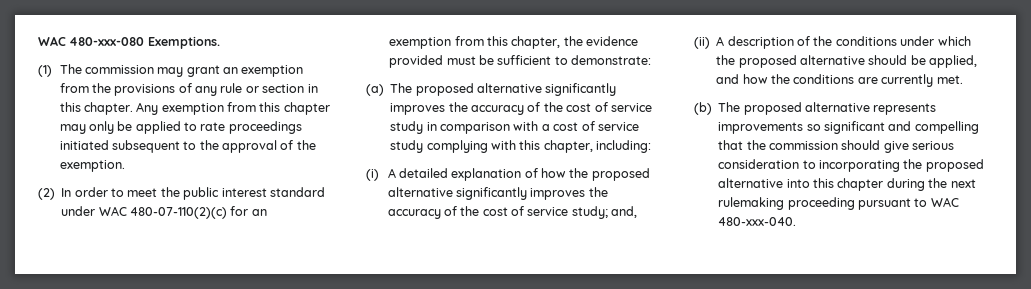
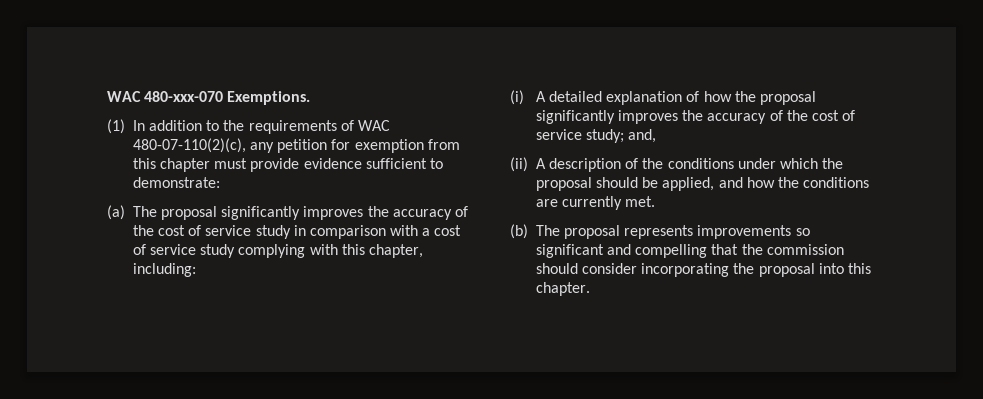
[38,36,145,46] WAC 480-xxx-080 -> [107,91,224,102] WAC 480-xxx-070
[59,64,304,77] [59,83,318,96] [59,102,330,115] [59,121,302,134] [59,140,316,153] [59,160,125,172] [38,187,325,200] [61,206,267,219] [389,36,639,49] [389,55,494,68] The commission may grant an exemption from the provisions of any rule or section in this chapter. Any exemption from this chapter may only be applied to rate proceedings initiated subsequent to the approval of the exemption. // (2) In order to meet the public interest standard under WAC 480-07-110(2)(c) for an exemption from this chapter, the evidence provided must be -> [132,120,390,134] [132,138,460,153] [132,158,362,172] In addition to the requirements of WAC 480-07-110(2)(c), any petition for exemption from this chapter must provide evidence
[415,83,542,96] proposed alternative -> [160,206,217,220] proposal
[591,168,650,181] [387,187,453,197] proposed alternative -> [759,91,816,105] proposal
[738,55,865,68] proposed alternative -> [535,177,592,191] proposal
[743,102,870,115] proposed alternative -> [563,225,620,239] proposal
[883,141,955,153] [718,159,984,172] [718,178,976,191] [718,197,959,210] [718,217,797,226] give serious consideration to incorporating the proposed alternative into this chapter during the next rulemaking proceeding pursuant to WAC 480-xxx-040. -> [581,263,871,277] [535,282,590,296] consider incorporating the proposal into this chapter.

